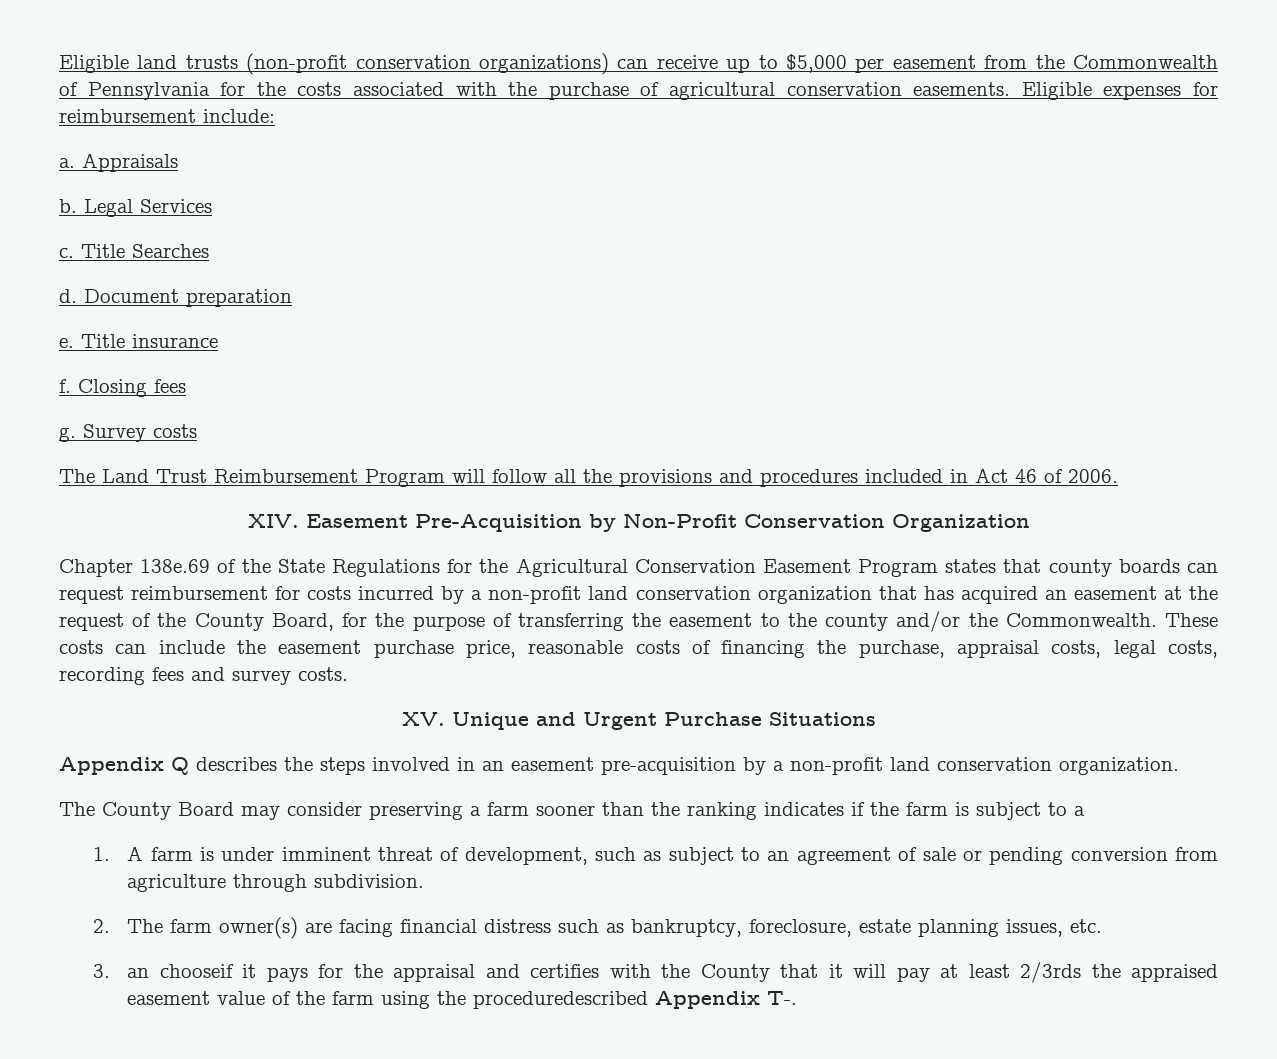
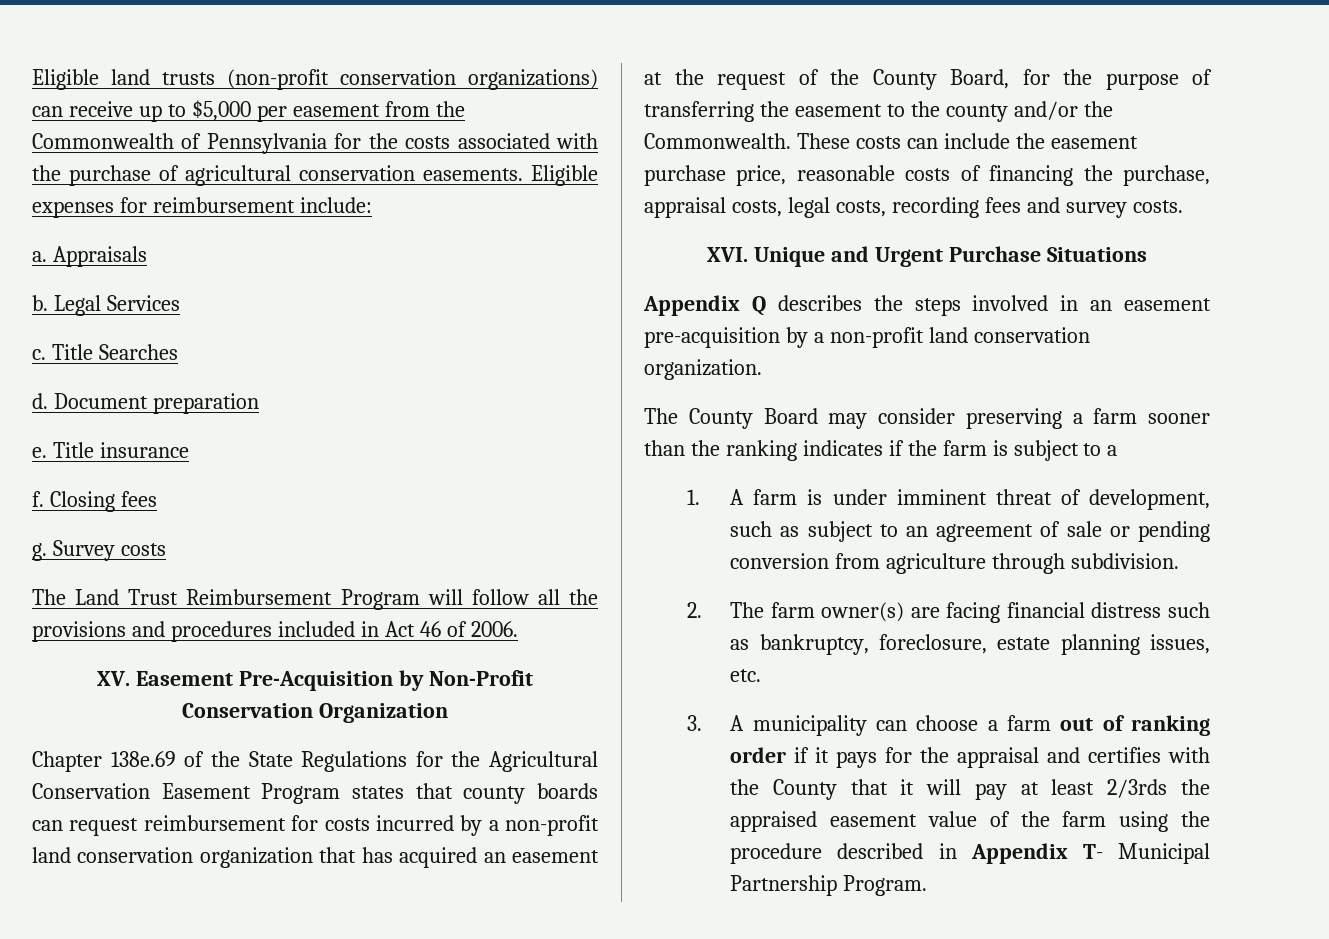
[247,514,299,528] XIV. -> [97,671,131,686] XV.
[401,712,445,726] XV. -> [707,247,749,262] XVI.
[127,964,234,978] an chooseif -> [730,715,1210,736] [730,747,810,763] A municipality can choose a farm out of ranking order if
[473,991,798,1009] proceduredescribed Appendix T-. -> [730,843,1210,864] [730,875,928,896] procedure described in Appendix T- Municipal Partnership Program.

